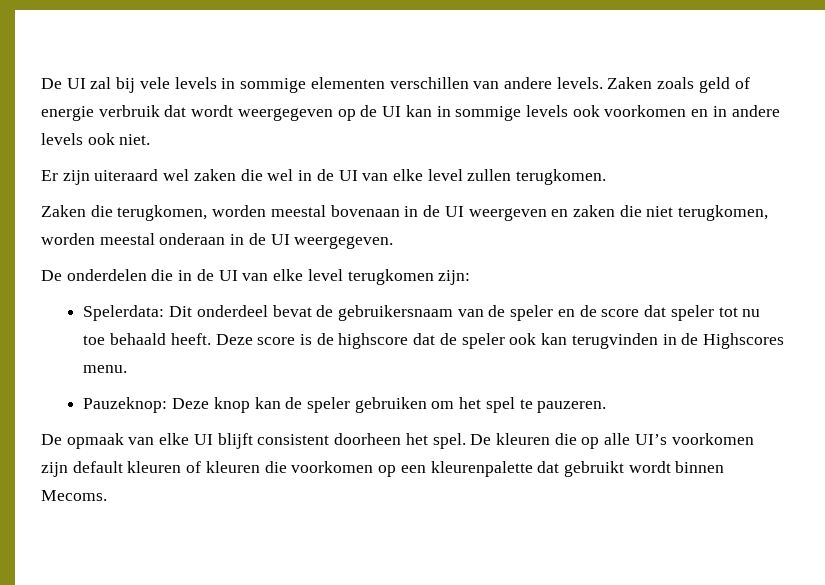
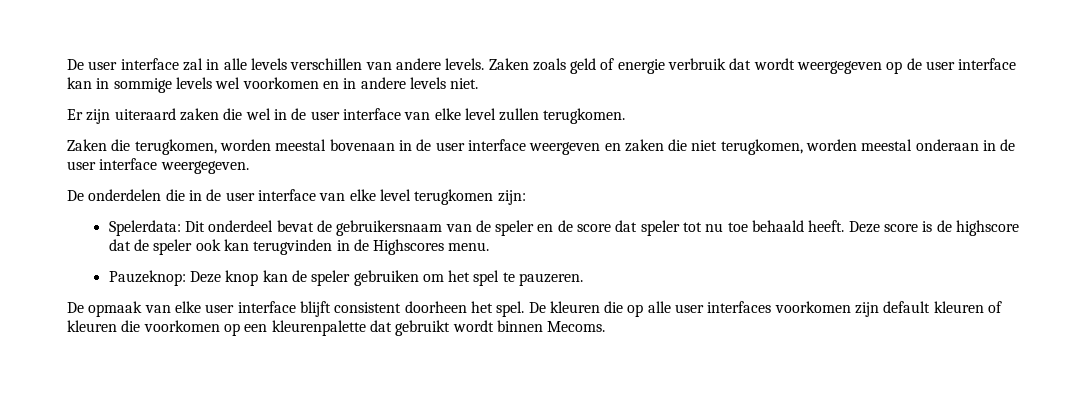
[41,77,385,93] De UI zal bij vele levels in sommige elementen -> [67,58,287,71] De user interface zal in alle levels
[382,106,402,117] UI -> [926,58,1017,70] user interface
[572,105,600,117] ook -> [215,77,241,89] wel
[87,133,115,145] ook -> (446, 83) none
[163,169,190,181] wel -> (176, 114) none
[338,170,358,181] UI -> [310,108,401,120] user interface
[444,206,464,217] UI -> [435,139,526,151] user interface
[270,234,290,245] UI -> [67,158,158,170] user interface
[218,270,238,281] UI -> [225,189,316,201] user interface
[193,434,213,445] UI -> [205,301,296,313] user interface
[634,434,667,445] UI’s -> [675,301,772,313] user interfaces

